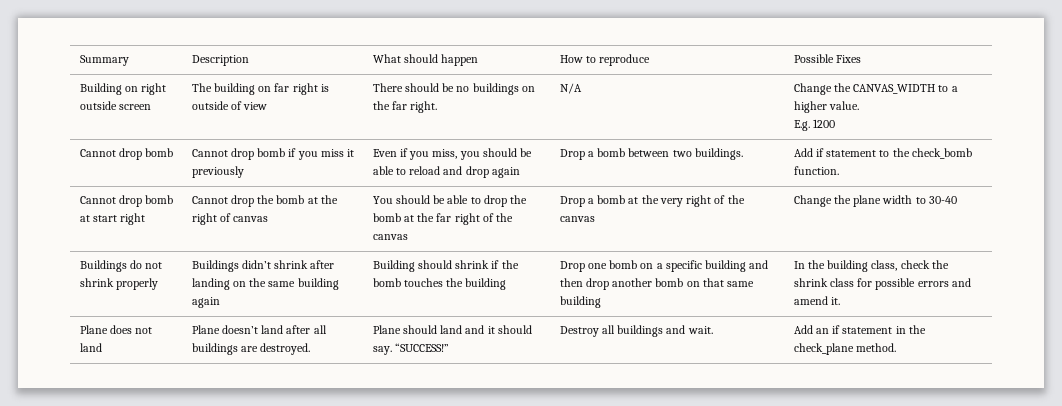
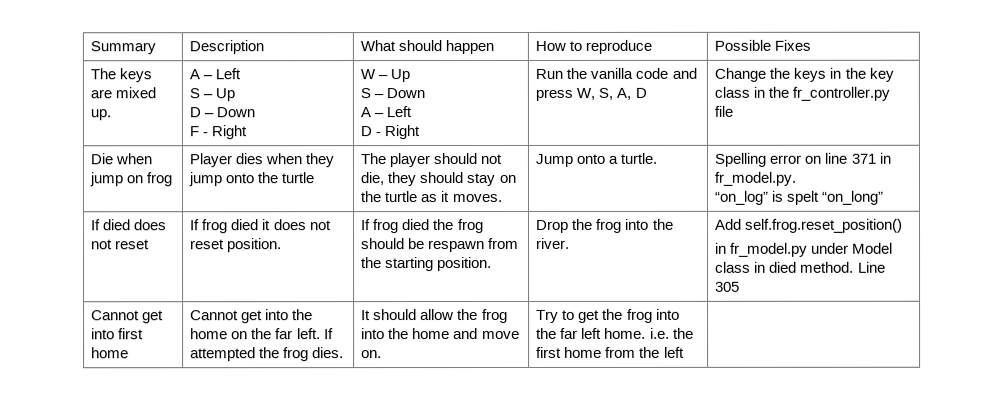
[79,83,167,95] [79,101,151,110] [191,83,329,95] [191,101,268,110] [372,83,535,95] [372,101,438,113] [559,83,582,94] [793,83,958,95] [793,101,859,113] [793,119,835,131] [79,148,174,160] [191,148,355,160] [191,166,244,178] [372,148,533,160] [372,166,520,178] [559,148,743,160] [793,148,972,159] [793,166,839,175] [79,195,174,207] [79,213,146,225] [191,195,338,207] [191,213,269,225] [372,195,528,207] [372,213,514,225] [372,234,408,240] [559,195,745,207] [559,216,595,222] [793,195,957,207] [79,260,163,272] [79,278,158,290] [191,260,335,272] [191,278,339,290] [191,297,220,308] [372,260,519,272] [372,278,507,290] [559,260,769,272] [559,278,755,290] [559,296,601,308] [793,260,949,272] [793,278,971,290] [793,296,840,305] [79,325,153,334] [79,343,102,352] [191,325,327,334] [191,343,311,355] [372,325,532,334] [372,343,449,355] [559,325,713,337] [793,325,926,334] [793,343,896,355] Building on right outside screen | The building on far right is outside of view | There should be no buildings on the far right. | N/A | Change the CANVAS_WIDTH to a higher value. // E.g. 1200 // Cannot drop bomb | Cannot drop bomb if you miss it previously | Even if you miss, you should be able to reload and drop again | Drop a bomb between two buildings. | Add if statement to the check_bomb function. // Cannot drop bomb at start right | Cannot drop the bomb at the right of canvas | You should be able to drop the bomb at the far right of the canvas | Drop a bomb at the very right of the canvas | Change the plane width to 30-40 // Buildings do not shrink properly | Buildings didn’t shrink after landing on the same building again | Building should shrink if the bomb touches the building | Drop one bomb on a specific building and then drop another bomb on that same building | In the building class, check the shrink class for possible errors and amend it. // Plane does not land | Plane doesn’t land after all buildings are destroyed. | Plane should land and it should say. “SUCCESS!” | Destroy all buildings and wait. | Add an if statement in the check_plane method. -> [90,68,153,83] [90,87,157,99] [90,109,112,121] [189,68,242,80] [189,88,236,102] [189,107,256,118] [189,125,248,140] [360,69,411,83] [360,88,426,99] [360,106,413,118] [360,125,421,140] [535,67,697,79] [535,87,647,101] [714,67,894,82] [714,86,891,101] [714,105,734,117] [90,153,153,165] [89,172,173,187] [189,153,335,168] [188,172,315,187] [360,153,503,168] [360,172,516,187] [360,191,503,203] [535,152,658,167] [714,152,891,167] [714,171,797,186] [714,190,885,205] [91,219,168,231] [91,239,151,250] [190,219,332,234] [190,238,283,253] [361,219,484,234] [361,237,520,253] [361,257,493,272] [536,218,674,233] [536,237,571,249] [715,218,904,233] [715,242,894,257] [715,261,886,273] [715,281,741,292] [91,310,165,324] [91,328,145,340] [91,347,130,359] [190,309,314,324] [190,328,334,340] [190,347,345,362] [361,308,508,324] [361,328,520,340] [361,350,383,359] [536,308,680,323] [536,327,694,339] [536,346,685,358] The keys are mixed up. | A – Left // S – Up // D – Down // F - Right | W – Up // S – Down // A – Left // D - Right | Run the vanilla code and press W, S, A, D | Change the keys in the key class in the fr_controller.py file // Die when jump on frog | Player dies when they jump onto the turtle | The player should not die, they should stay on the turtle as it moves. | Jump onto a turtle. | Spelling error on line 371 in fr_model.py. // “on_log” is spelt “on_long” // If died does not reset | If frog died it does not reset position. | If frog died the frog should be respawn from the starting position. | Drop the frog into the river. | Add self.frog.reset_position() // in fr_model.py under Model class in died method. Line 305 // Cannot get into first home | Cannot get into the home on the far left. If attempted the frog dies. | It should allow the frog into the home and move on. | Try to get the frog into the far left home. i.e. the first home from the left |

